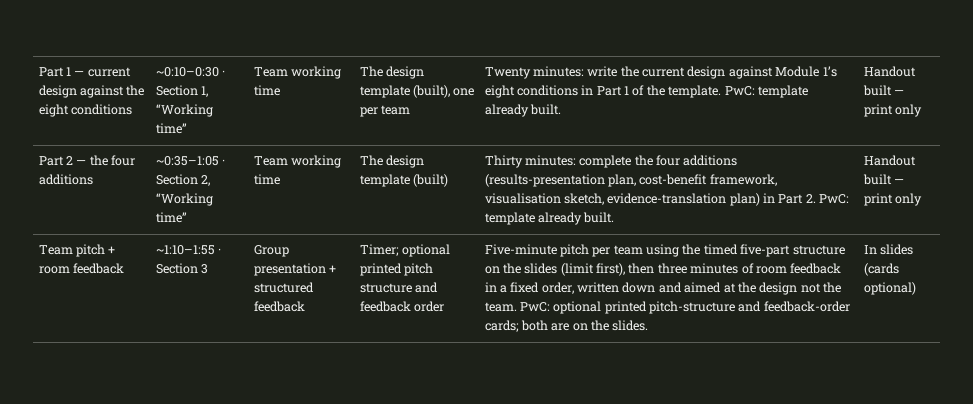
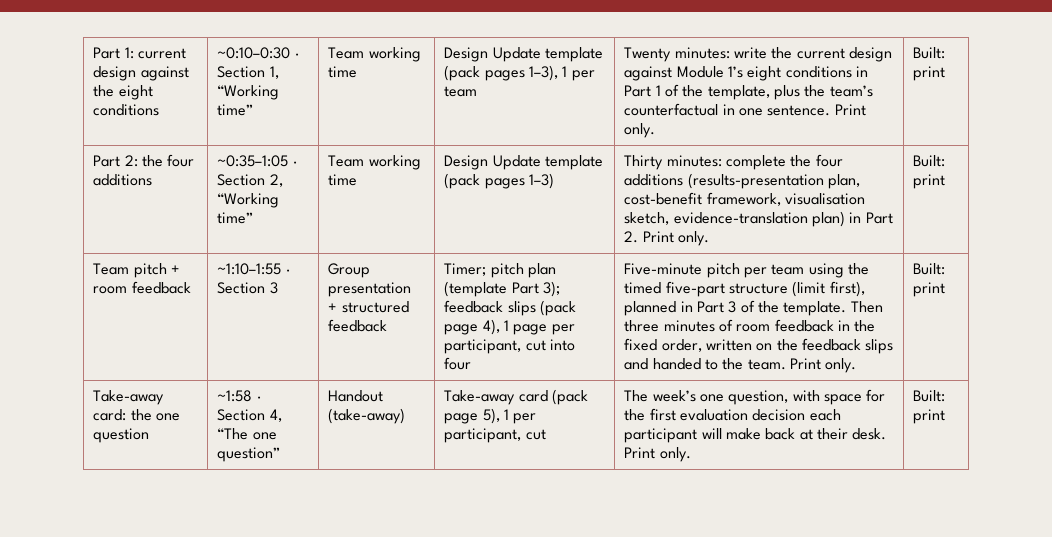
[38,67,85,77] Part 1 — -> [93,47,134,59] Part 1:
[359,66,424,79] [359,85,475,98] The design template (built), one -> [444,47,604,62] [444,65,568,81] Design Update template (pack pages 1–3), 1
[668,85,808,98] [484,104,561,117] [863,66,916,77] [862,85,904,96] [863,104,922,117] [38,156,87,166] template. PwC: template already built. | Handout built — print only // Part 2 — -> [707,85,873,100] [624,103,866,116] [624,123,656,138] [913,47,946,59] [913,66,946,81] [93,155,138,167] template, plus the team’s counterfactual in one sentence. Print only. | Built: print // Part 2:
[359,155,424,168] [359,174,448,187] The design template (built) -> [444,155,604,170] [444,173,555,189] Design Update template (pack pages 1–3)
[819,194,850,204] [484,212,615,225] [863,155,916,166] [862,174,904,185] [863,193,922,206] PwC: template already built. | Handout built — print only -> [642,231,710,246] [913,155,946,167] [913,174,946,189] Print only. | Built: print
[401,244,450,257] [359,263,433,276] [359,282,438,293] [359,301,444,312] optional printed pitch structure and feedback order -> [490,263,557,278] [444,281,561,297] [444,300,577,316] [444,319,575,335] [444,339,576,354] [444,357,472,370] pitch plan (template Part 3); feedback slips (pack page 4), 1 page per participant, cut into four
[484,263,655,276] on the slides (limit first), then -> [792,281,865,297] [624,300,883,316] (limit first), planned in Part 3 of the template. Then
[499,285,507,293] a -> [854,320,876,332] the
[622,282,842,295] [484,301,850,314] [484,320,649,332] [863,244,913,255] [863,263,899,276] [863,282,916,295] down and aimed at the design not the team. PwC: optional printed pitch-structure and feedback-order cards; both are on the slides. | In slides (cards optional) -> [756,338,894,354] [624,358,857,373] [913,263,946,275] [913,282,946,297] [93,390,165,405] [93,409,181,421] [93,428,150,443] [217,390,261,402] [217,409,282,422] [217,428,277,440] [217,447,281,462] [328,390,384,402] [328,408,406,424] [444,389,589,405] [444,408,537,424] [444,428,546,443] [624,389,886,405] [624,408,841,421] [624,428,887,443] [624,447,691,462] [913,390,946,402] [913,409,946,424] on the feedback slips and handed to the team. Print only. | Built: print // Take-away card: the one question | ~1:58 · Section 4, “The one question” | Handout (take-away) | Take-away card (pack page 5), 1 per participant, cut | The week’s one question, with space for the first evaluation decision each participant will make back at their desk. Print only. | Built: print

